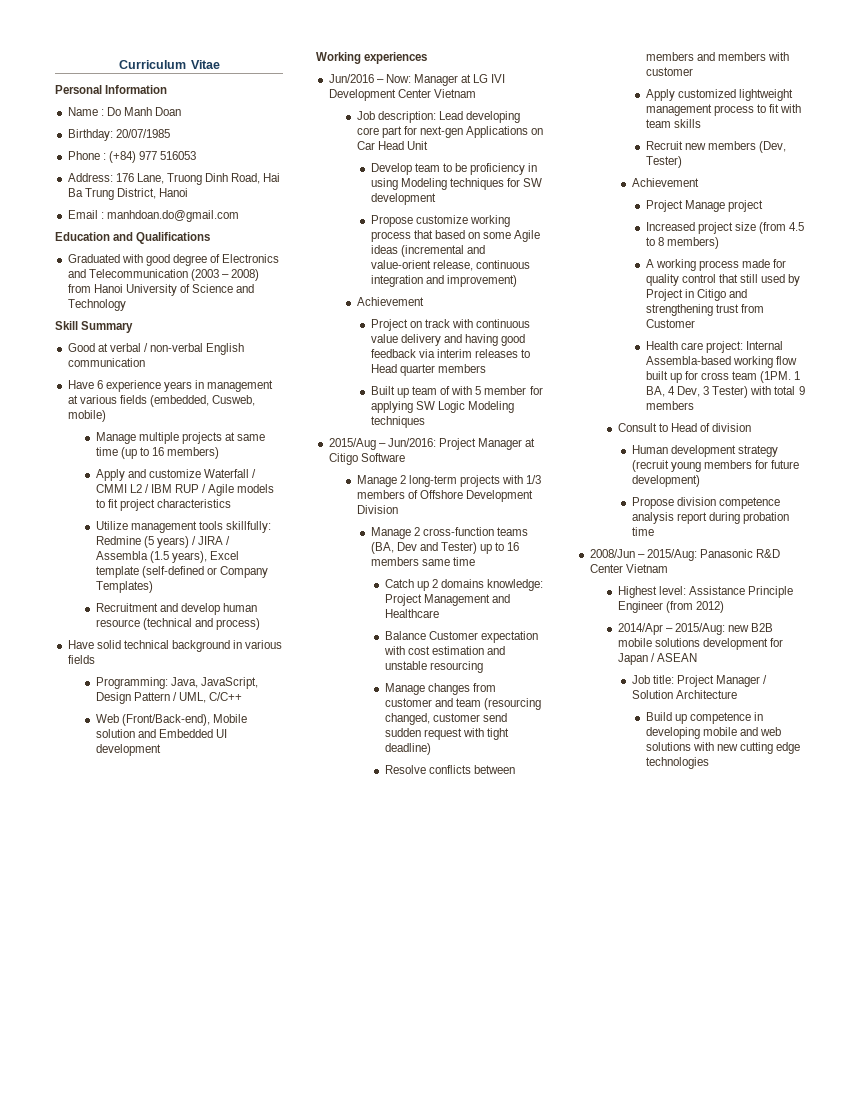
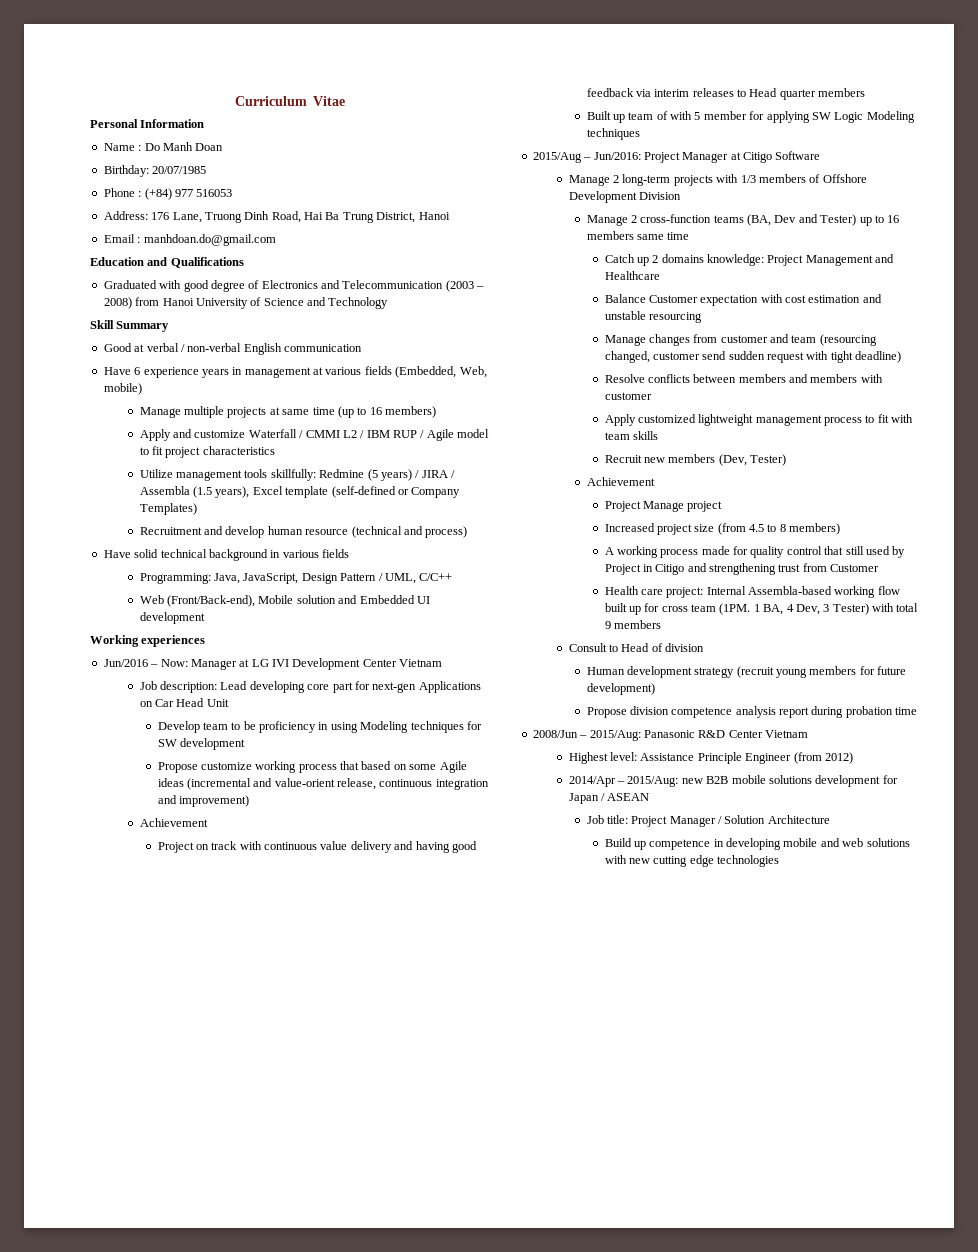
[149,395,256,407] (embedded, Cusweb, -> [395,366,487,378] (Embedded, Web,
[237,484,275,493] models -> [457,429,490,438] model

